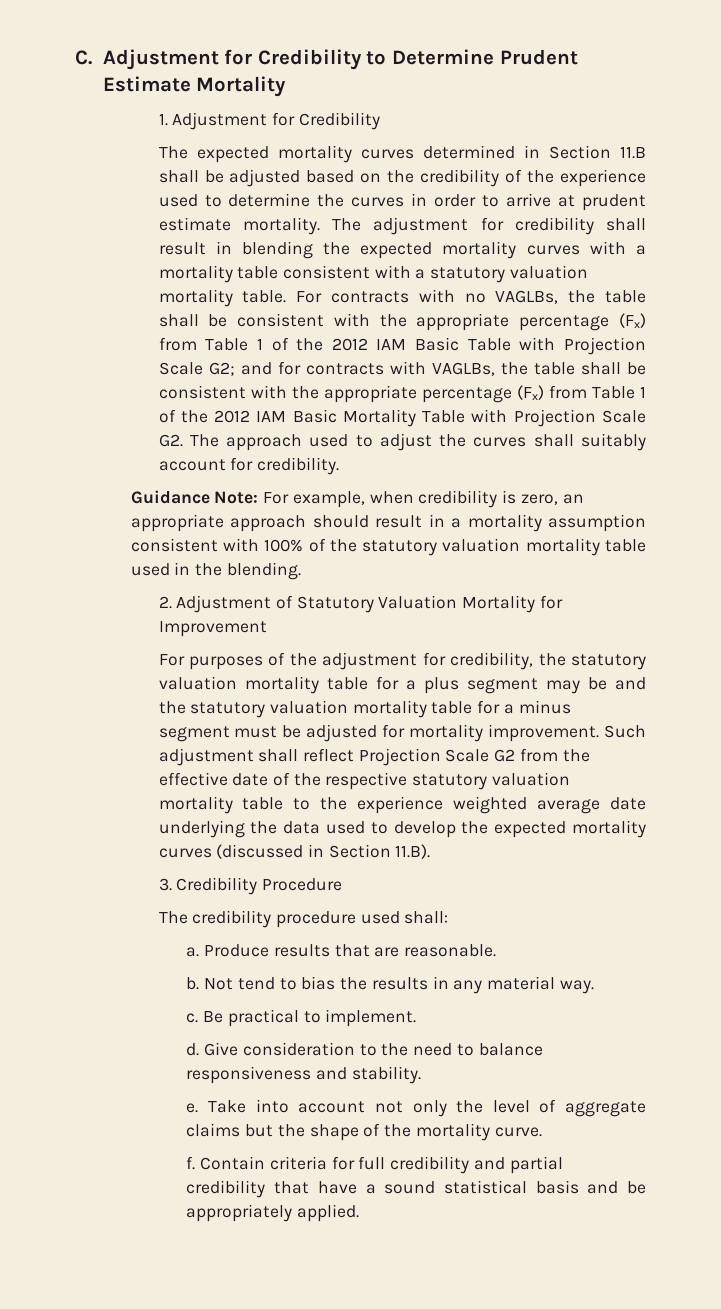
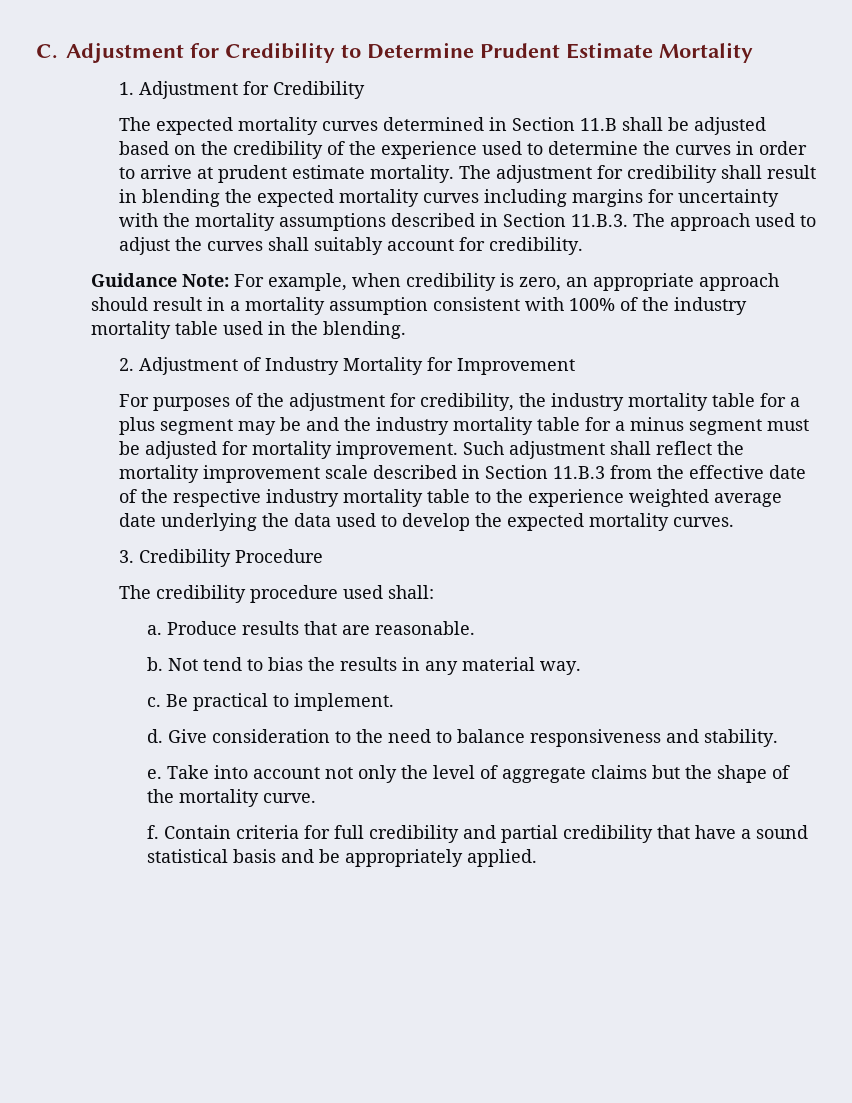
[589,241,646,255] [158,265,588,283] [158,289,646,307] [158,313,647,331] [158,337,646,355] [158,361,646,376] [158,385,646,403] [158,409,646,427] [158,434,183,447] with a mortality table consistent with a statutory valuation mortality table. For contracts with no VAGLBs, the table shall be consistent with the appropriate percentage (Fx) from Table 1 of the 2012 IAM Basic Table with Projection Scale G2; and for contracts with VAGLBs, the table shall be consistent with the appropriate percentage (Fx) from Table 1 of the 2012 IAM Basic Mortality Table with Projection Scale G2. -> [483,189,779,207] [118,213,628,231] including margins for uncertainty with the mortality assumptions described in Section 11.B.3.
[362,538,521,556] statutory valuation -> [674,297,748,315] industry
[296,595,458,613] Statutory Valuation -> [264,357,339,375] Industry
[571,654,646,670] [158,676,237,690] statutory valuation -> [550,393,624,411] industry
[190,700,349,718] statutory valuation -> [375,417,449,435] industry
[358,748,516,766] Projection Scale G2 -> [716,441,744,455] [118,465,605,483] the mortality improvement scale described in Section 11.B.3
[412,772,570,790] statutory valuation -> [265,489,339,507] industry
[158,844,431,859] curves (discussed in Section 11.B). -> [672,517,734,527] curves.

